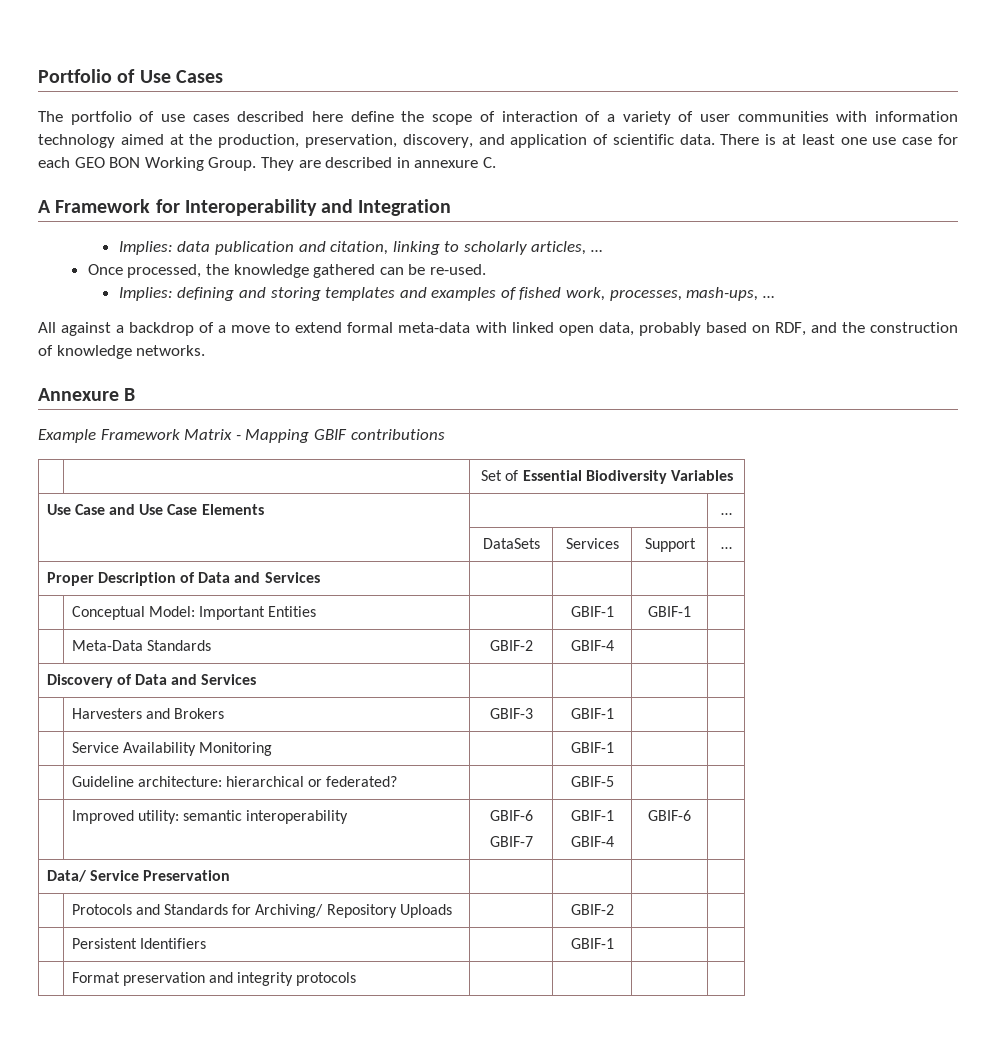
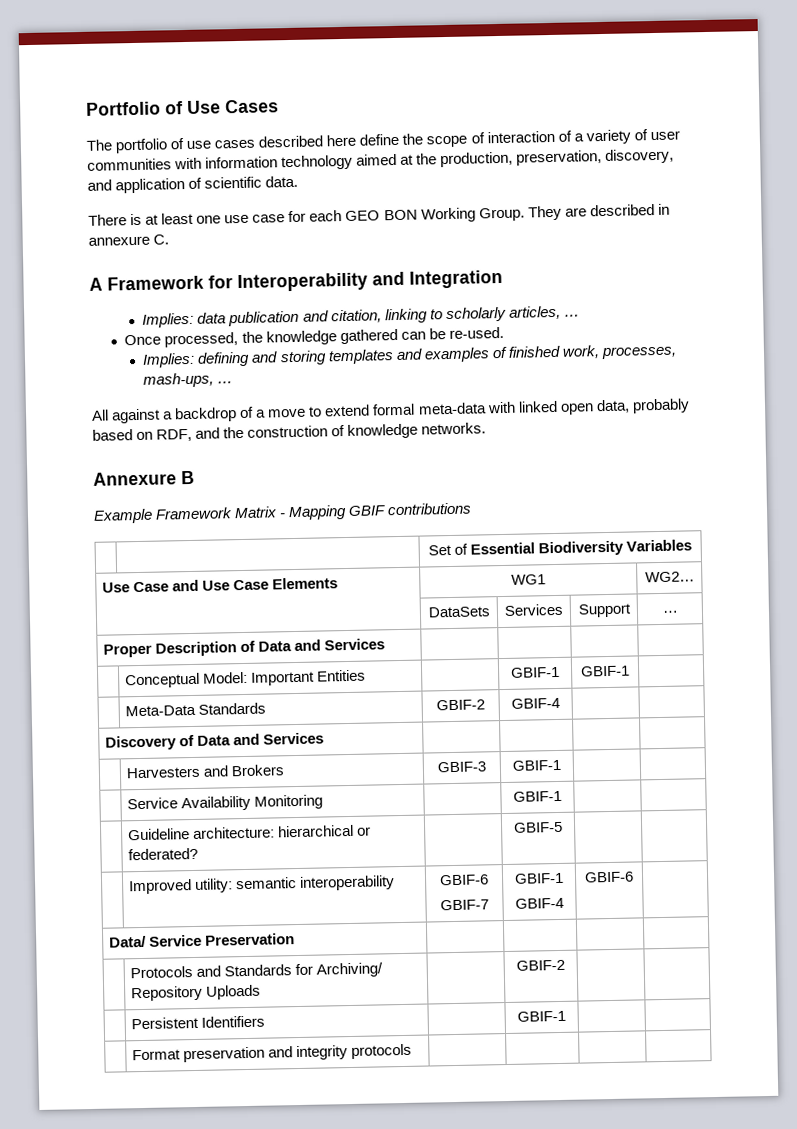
(715, 139) none -> (299, 181) //
[519,287,562,300] fished -> [507,345,561,358] finished
[720,513,732,515] | … -> [511,574,546,585] [644,571,695,583] WG1 | WG2…

